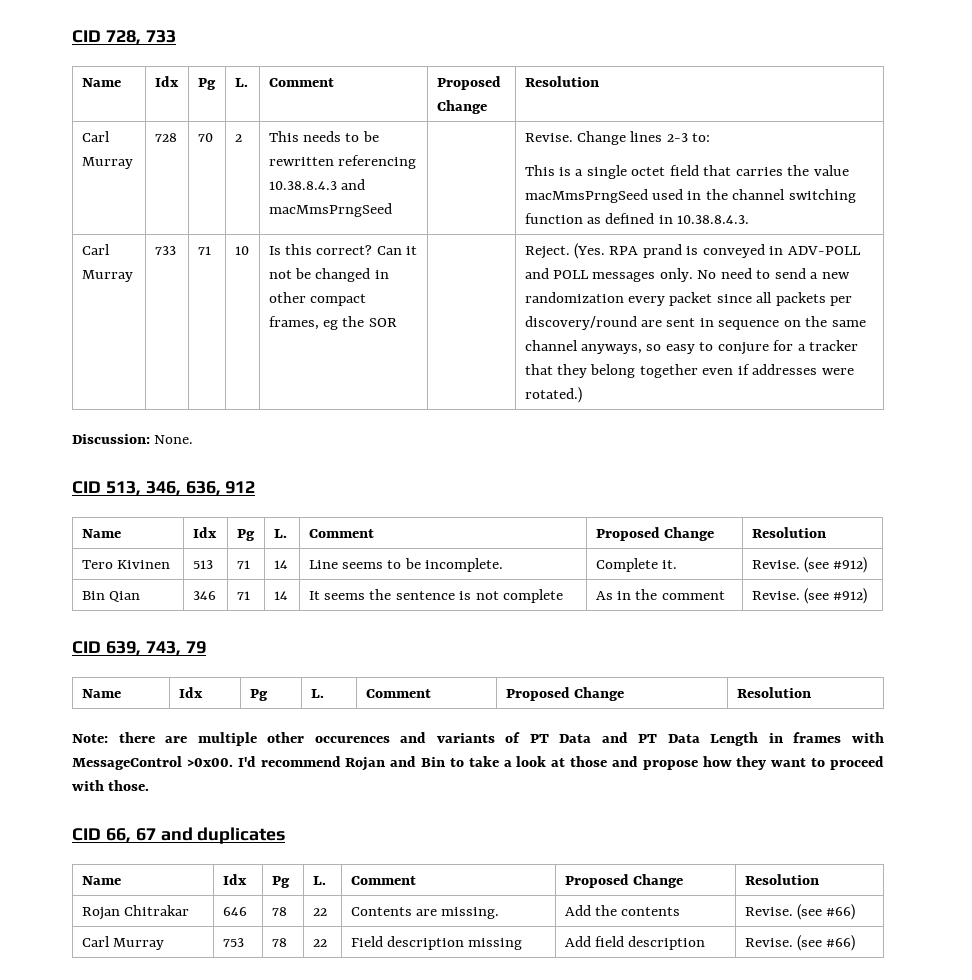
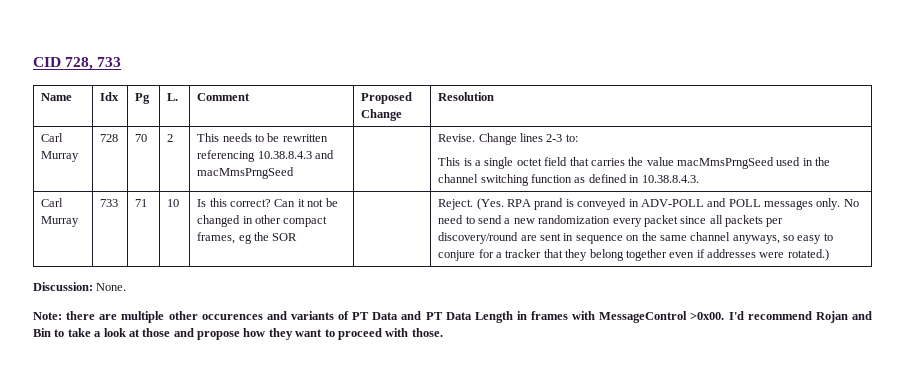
[72,481,256,496] [81,529,121,538] [192,527,217,538] [236,529,255,541] [273,529,287,538] [308,529,374,538] [595,527,715,541] [751,527,826,538] [81,560,171,569] [192,560,213,569] [236,560,250,569] [273,560,288,569] [308,558,504,572] [595,558,678,572] [751,557,868,573] [81,591,141,602] [192,591,216,600] [236,591,250,600] [273,591,288,600] [308,589,564,603] [595,589,725,600] [751,588,868,604] [72,641,206,656] [81,689,121,698] [178,687,203,698] [249,689,268,701] [310,689,324,698] [365,689,431,698] [505,687,625,701] [736,687,811,698] // CID 513, 346, 636, 912 // Name | Idx | Pg | L. | Comment | Proposed Change | Resolution // Tero Kivinen | 513 | 71 | 14 | Line seems to be incomplete. | Complete it. | Revise. (see #912) // Bin Qian | 346 | 71 | 14 | It seems the sentence is not complete | As in the comment | Revise. (see #912) // CID 639, 743, 79 // Name | Idx | Pg | L. | Comment | Proposed Change | Resolution -> (127, 287) none
[72,827,286,844] [81,876,121,885] [222,874,247,885] [271,876,290,888] [312,876,326,885] [350,876,416,885] [564,874,684,888] [744,874,819,885] [81,905,190,920] [222,907,247,916] [271,907,287,916] [312,908,327,916] [350,907,500,919] [564,905,681,916] [744,904,856,920] [81,936,165,950] [222,938,244,947] [271,938,287,947] [312,939,327,947] [350,936,523,950] [564,936,706,950] [744,935,856,951] // CID 66, 67 and duplicates // Name | Idx | Pg | L. | Comment | Proposed Change | Resolution // Rojan Chitrakar | 646 | 78 | 22 | Contents are missing. | Add the contents | Revise. (see #66) // Carl Murray | 753 | 78 | 22 | Field description missing | Add field description | Revise. (see #66) -> (443, 332) none

